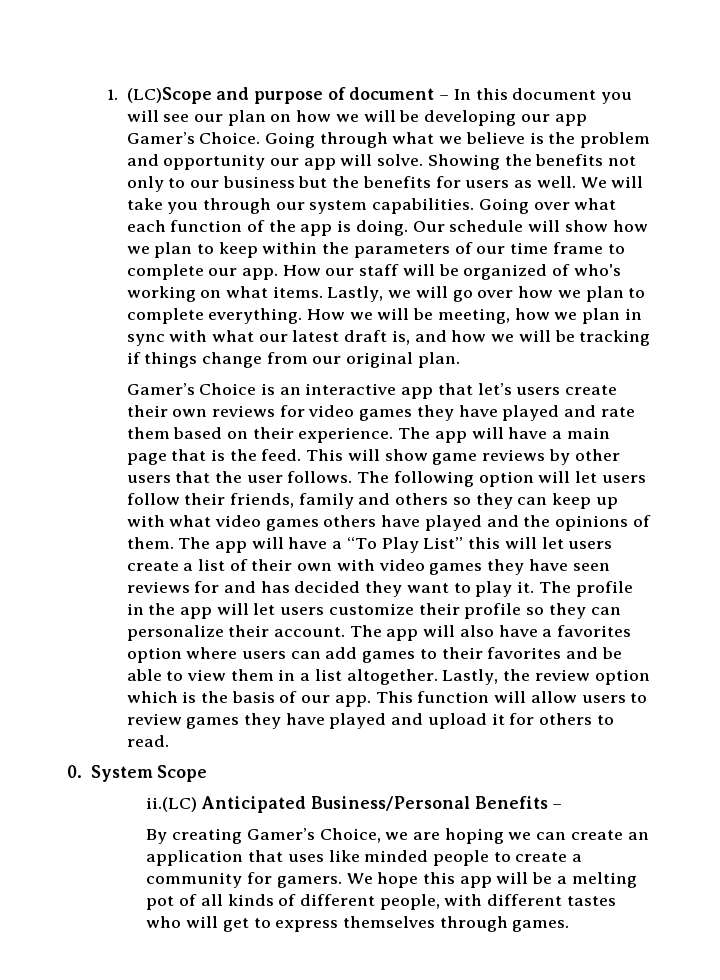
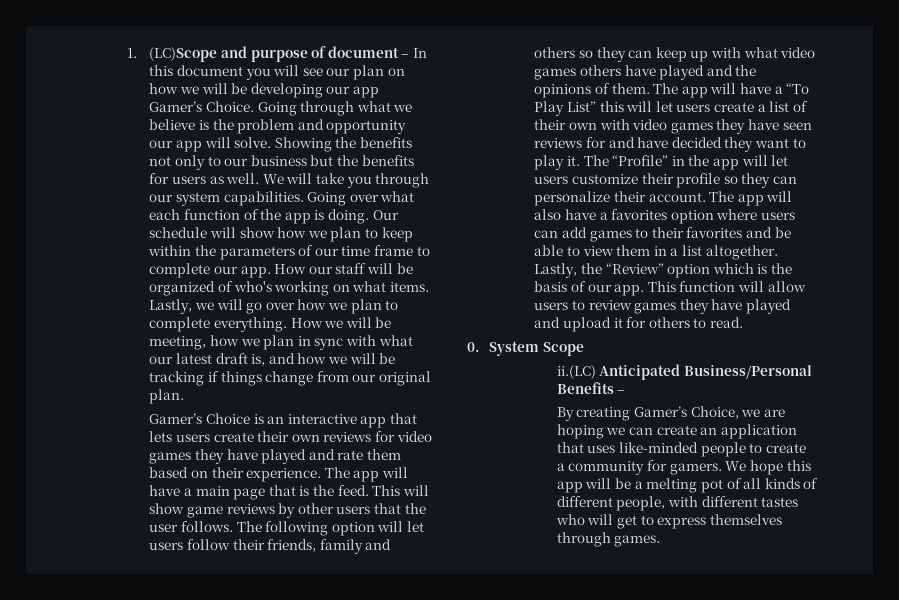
[477,383,512,395] let’s -> [149,431,173,442] lets
[260,581,290,593] has -> [637,137,669,148] have
[575,581,633,597] profile -> [612,155,669,166] “Profile”
[534,669,590,681] review -> [605,263,664,274] “Review”
[328,850,429,862] like minded -> [618,442,698,453] like-minded

